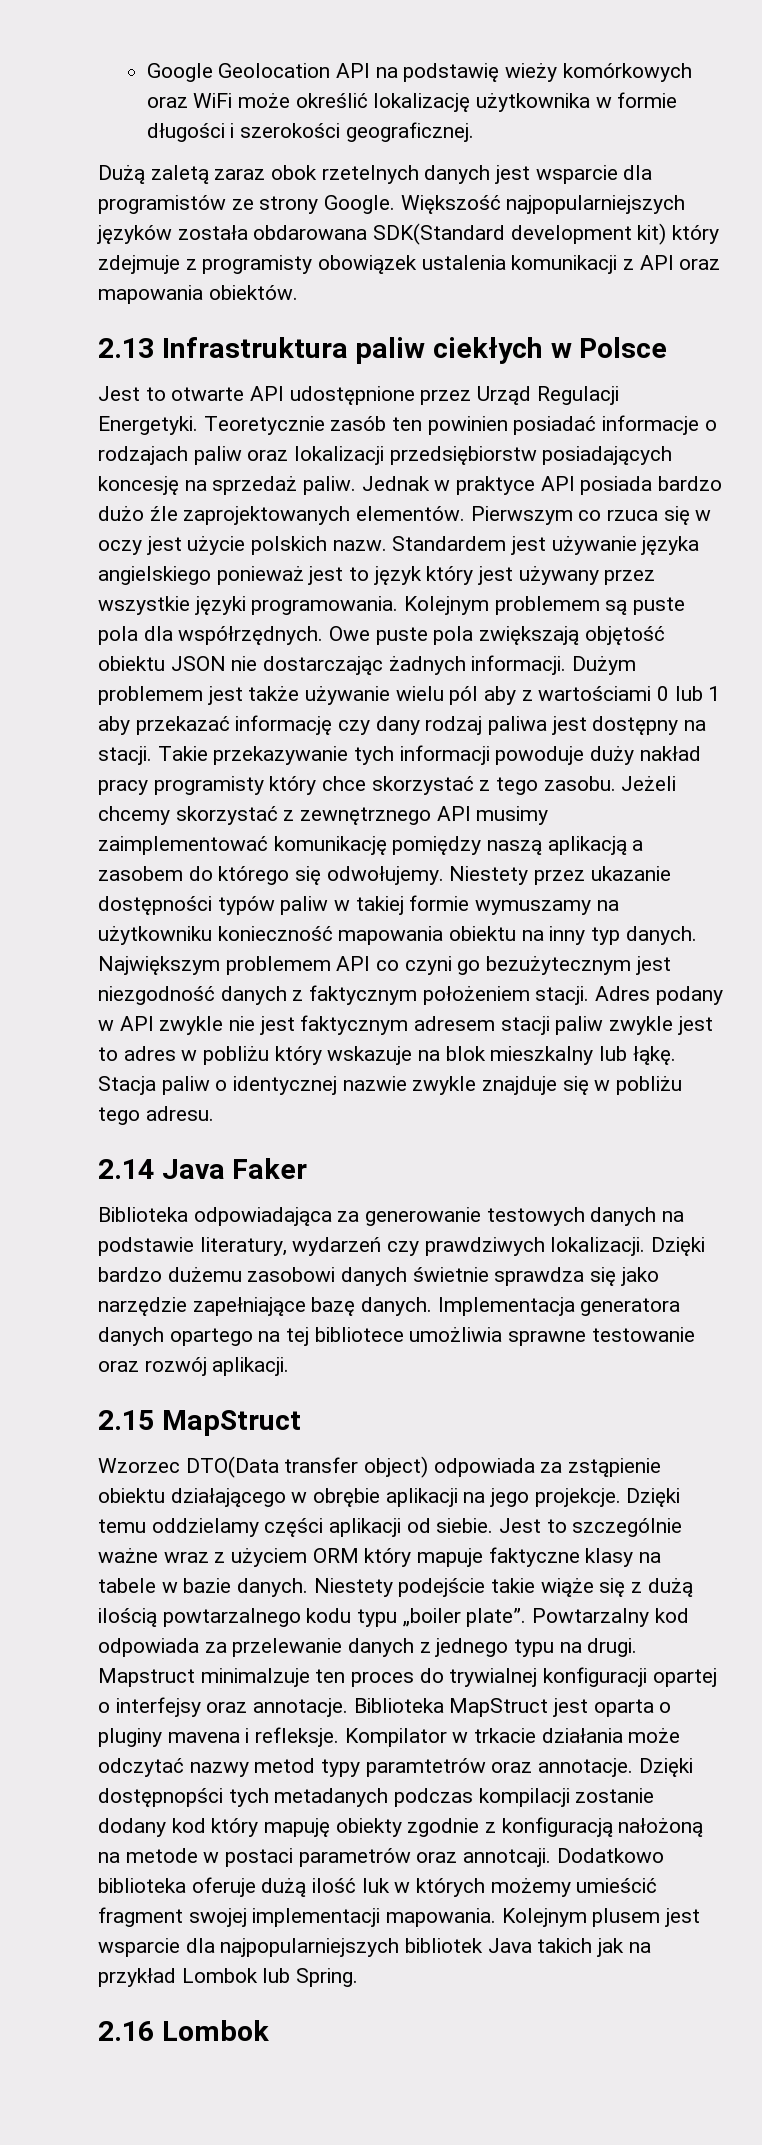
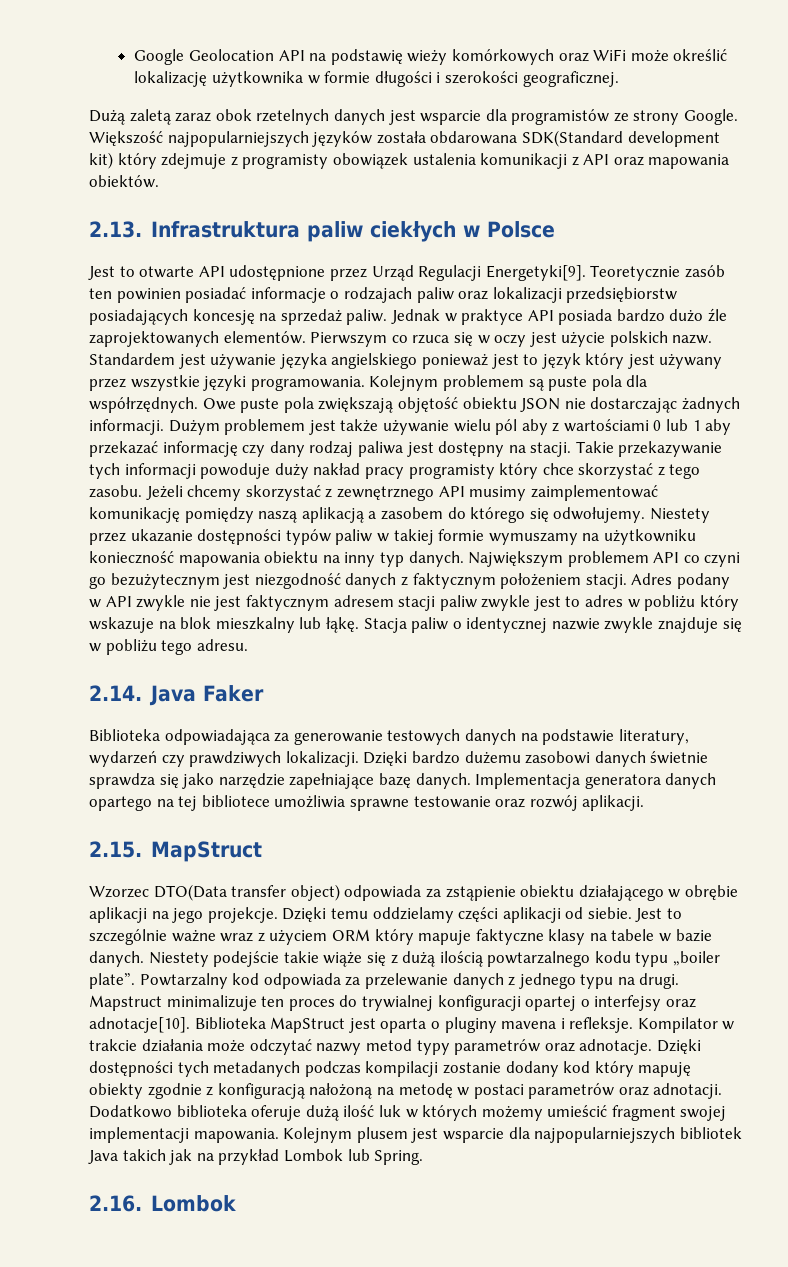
[98,338,154,358] 2.13 -> [89,221,142,238] 2.13.
[98,416,198,435] Energetyki. -> [485,265,586,281] Energetyki[9].
[98,1159,154,1179] 2.14 -> [89,685,142,701] 2.14.
[98,1410,154,1430] 2.15 -> [89,841,142,858] 2.15.
[200,1668,310,1687] minimalzuje -> [166,995,257,1011] minimalizuje
[253,1698,349,1717] annotacje. -> [89,1017,190,1033] adnotacje[10].
[474,1728,537,1743] trkacie -> [89,1039,137,1051] trakcie
[365,1758,693,1777] [98,1788,223,1807] paramtetrów oraz annotacje. Dzięki dostępnopści -> [454,1039,701,1055] [89,1061,173,1077] parametrów oraz adnotacje. Dzięki dostępności
[125,1848,198,1863] metode -> [398,1083,453,1098] metodę
[463,1848,552,1867] annotcaji. -> [653,1083,723,1099] adnotacji.
[98,2021,154,2041] 2.16 -> [89,1195,142,1212] 2.16.

